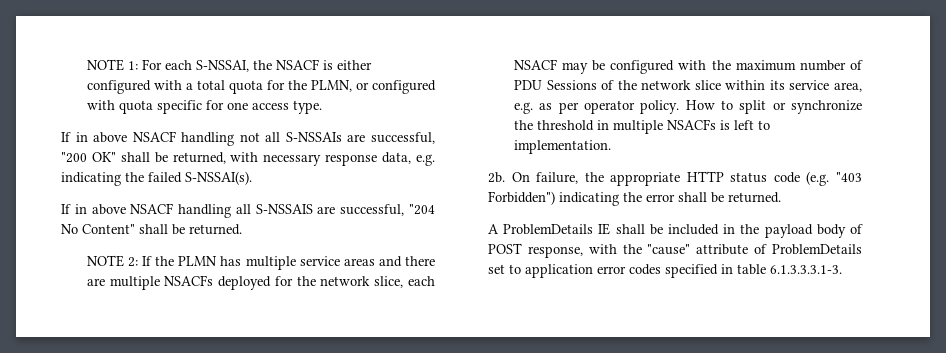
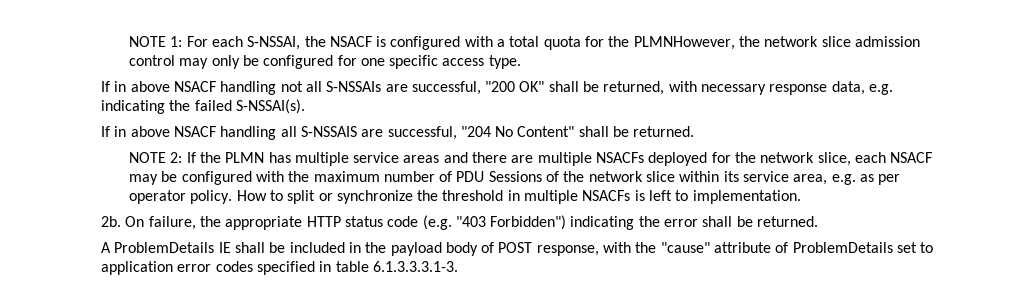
[336,60,372,70] either -> (387, 41) none
[310,80,437,94] [86,100,202,114] PLMN, or configured with quota specific -> [633,36,920,50] [128,55,334,69] PLMNHowever, the network slice admission control may only be configured
(248, 106) none -> [389,55,439,69] specific

